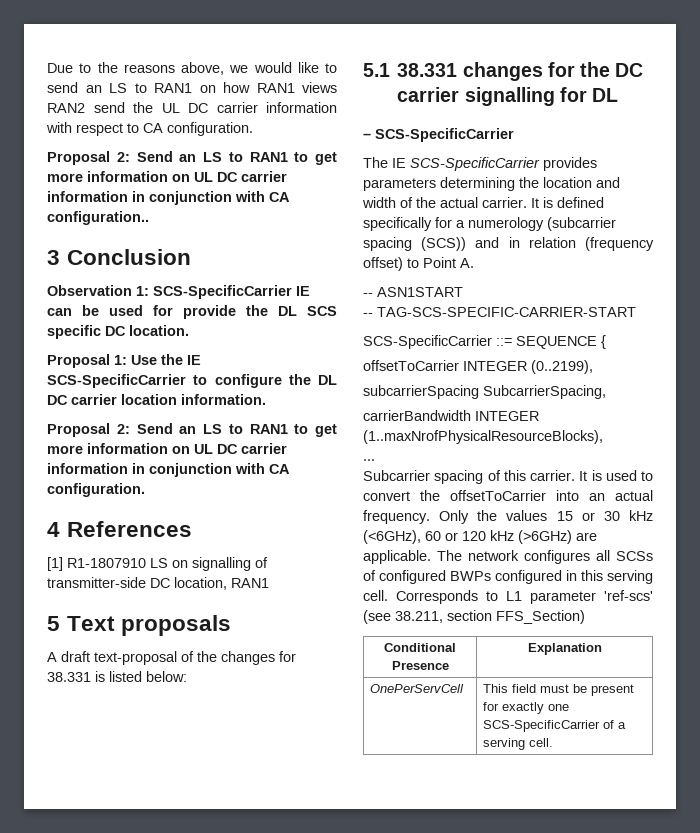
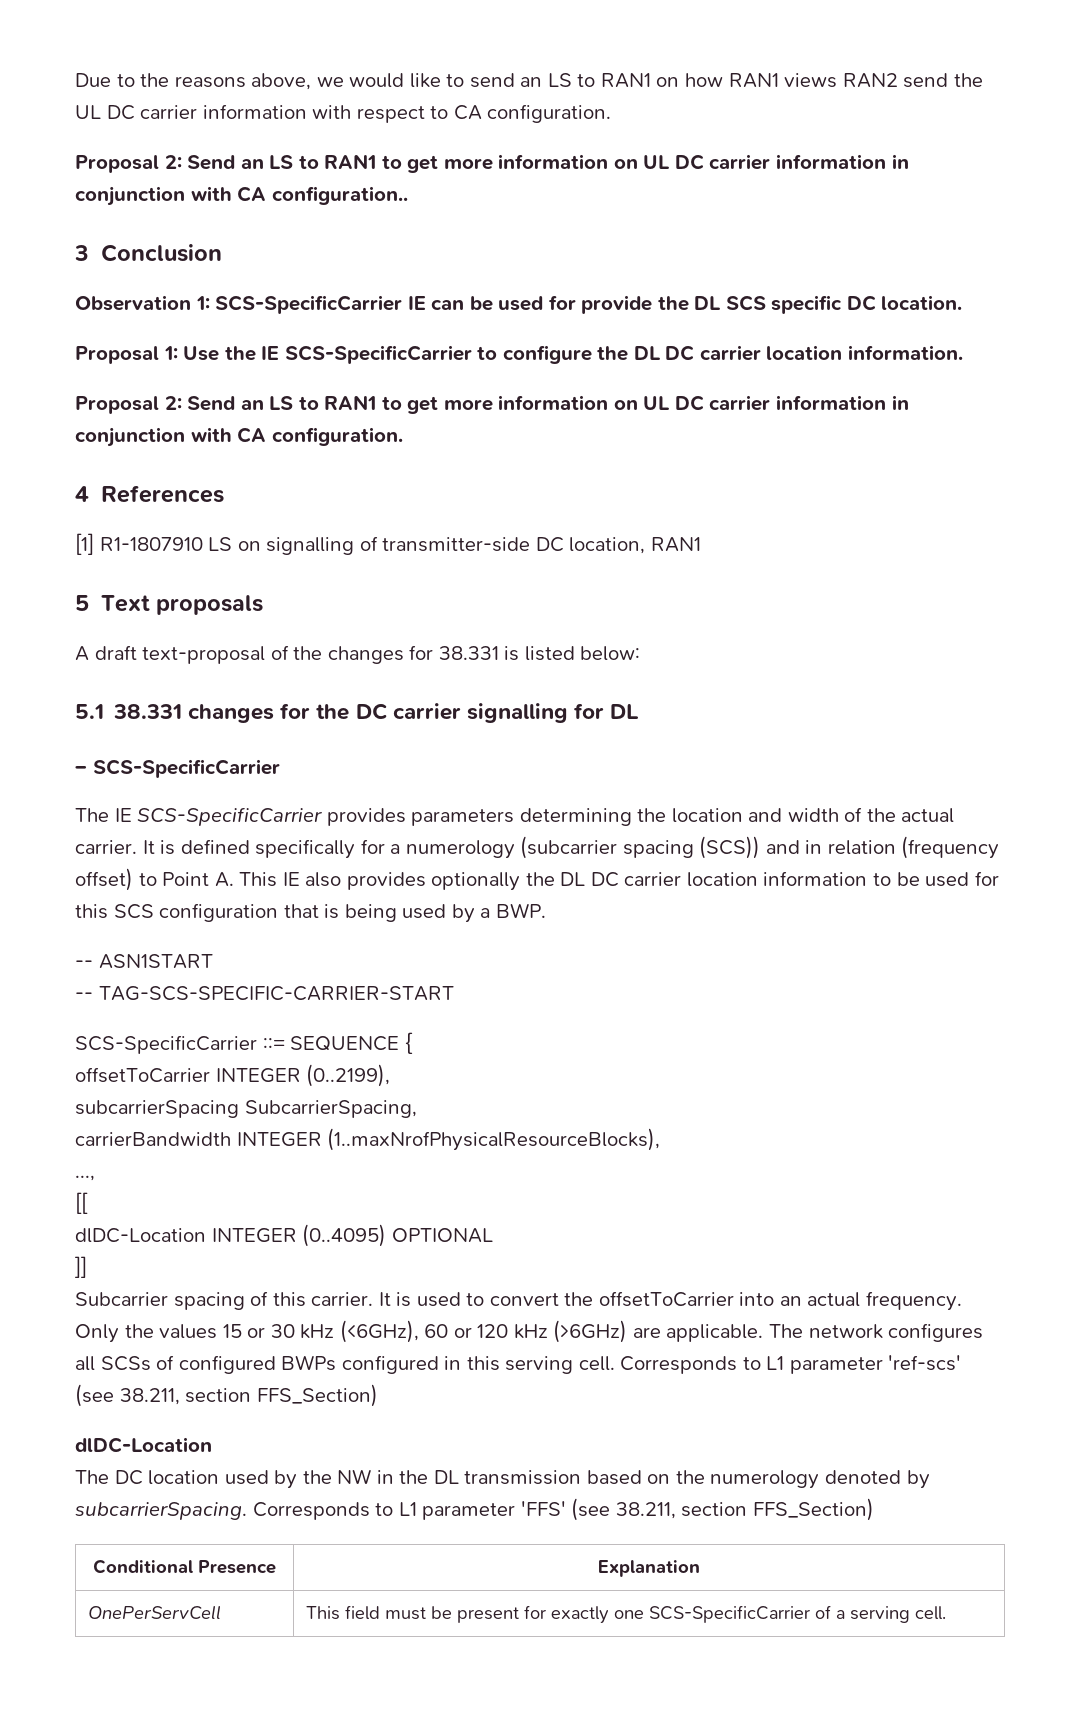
(474, 263) none -> [239,871,999,891] [75,903,546,923] This IE also provides optionally the DL DC carrier location information to be used for this SCS configuration that is being used by a BWP.
[363,459,375,461] ... -> [75,1175,95,1181] [75,1192,88,1214] [75,1224,493,1247] [75,1256,87,1278] ..., // [[ // dlDC-Location INTEGER (0..4095) OPTIONAL // ]]
(585, 617) none -> [75,1437,212,1453] [75,1469,930,1489] [75,1498,874,1521] // dlDC-Location // The DC location used by the NW in the DL transmission based on the numerology denoted by subcarrierSpacing. Corresponds to L1 parameter 'FFS' (see 38.211, section FFS_Section)

